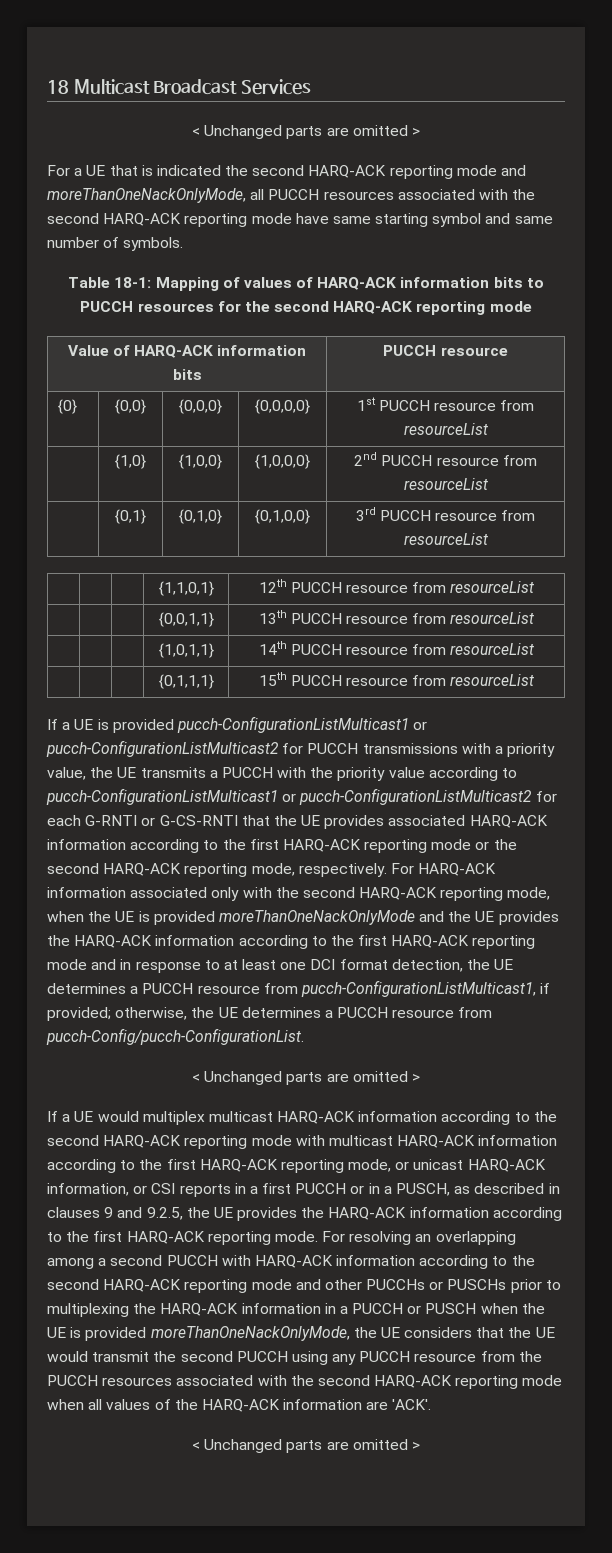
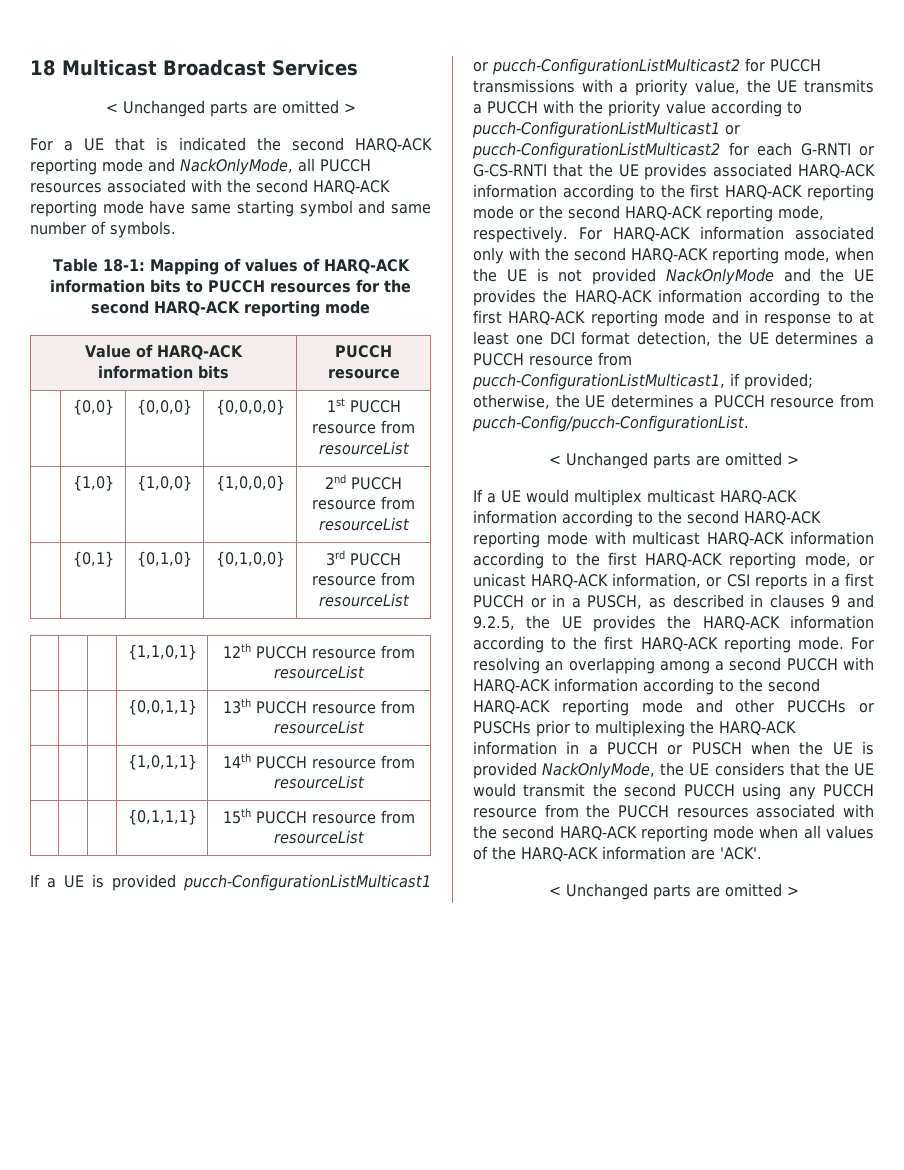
[47,188,246,203] moreThanOneNackOnlyMode, -> [180,158,293,175] NackOnlyMode,
[57,399,77,414] {0} -> (400, 374) none
[153,910,415,925] provided moreThanOneNackOnlyMode -> [558,268,774,285] not provided NackOnlyMode
[150,1326,350,1341] moreThanOneNackOnlyMode, -> [542,762,656,779] NackOnlyMode,

